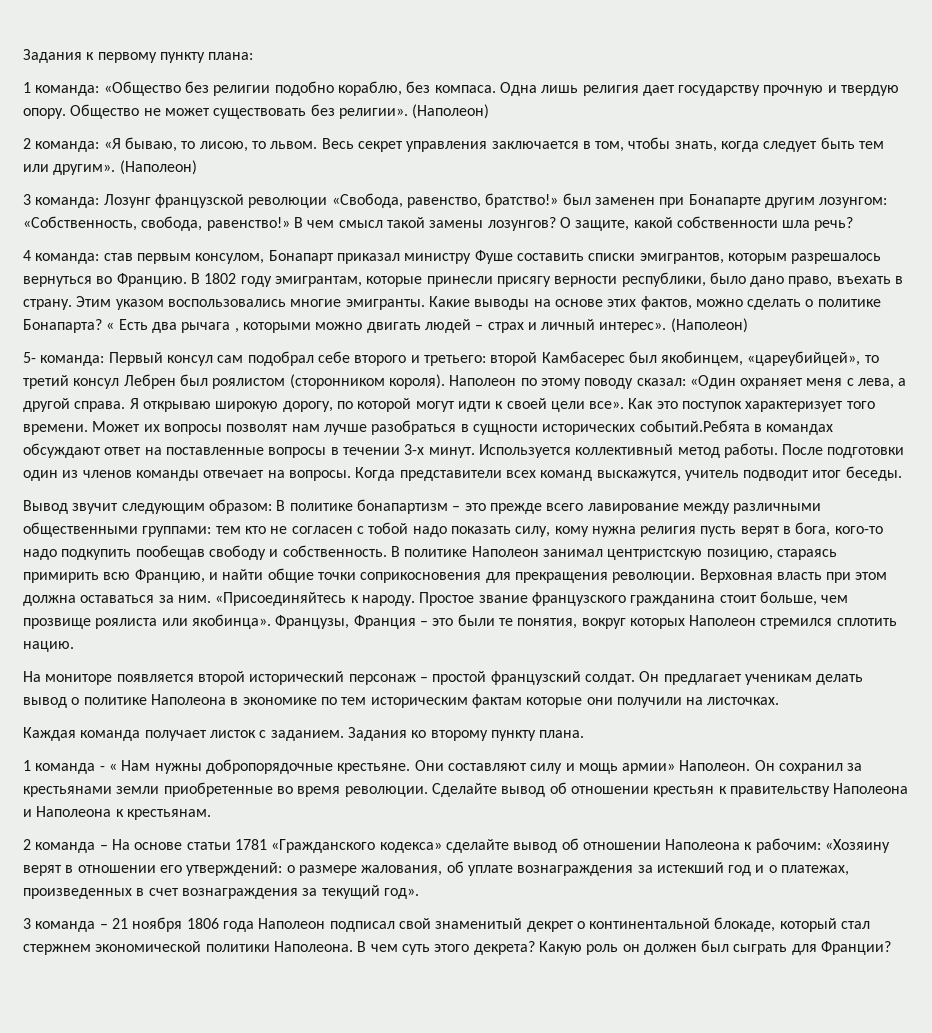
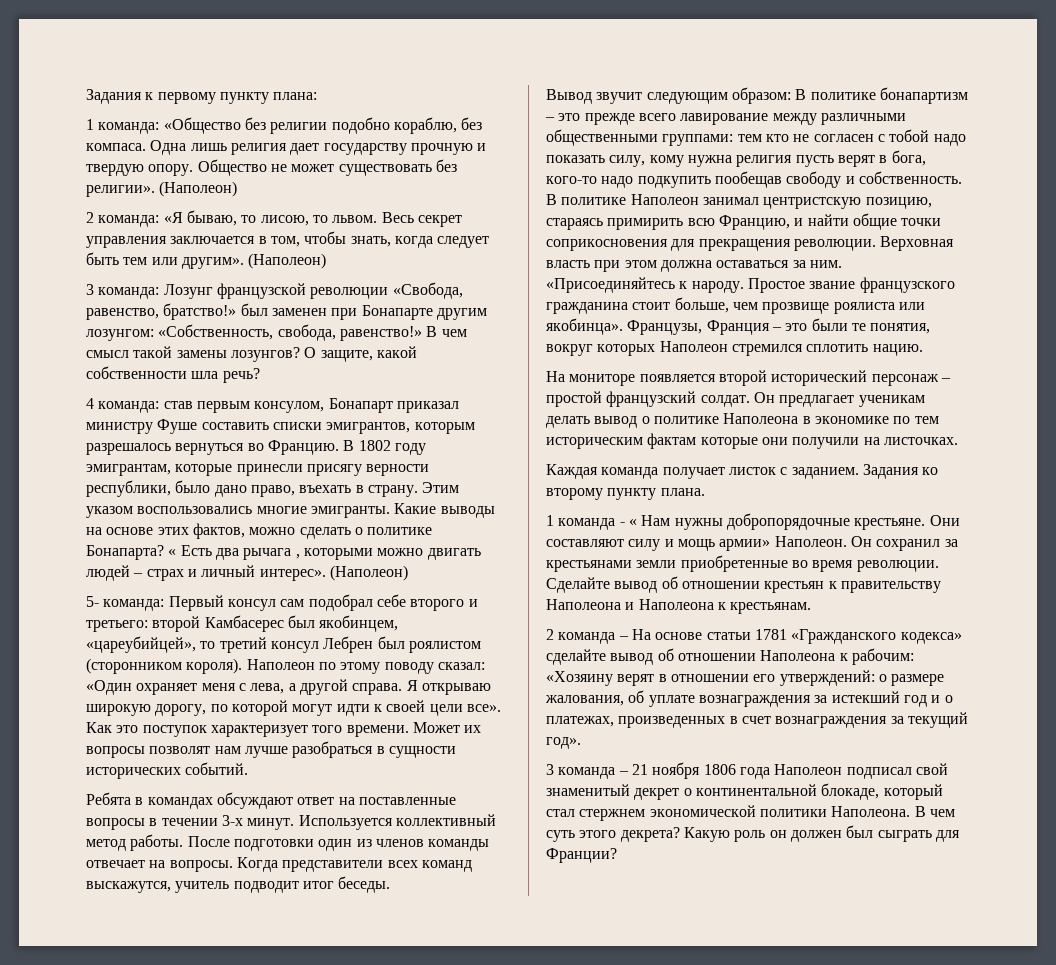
[639,420,750,432] событий.Ребята -> [185,762,249,775] [86,792,131,805] событий. // Ребята

